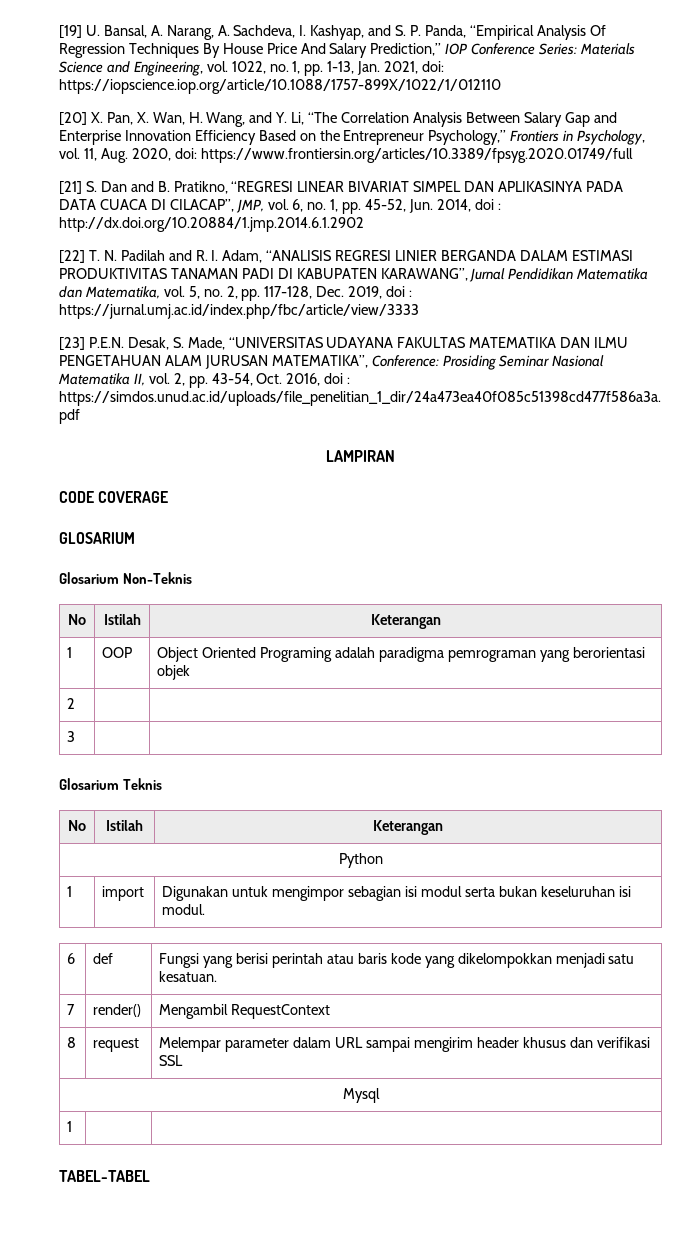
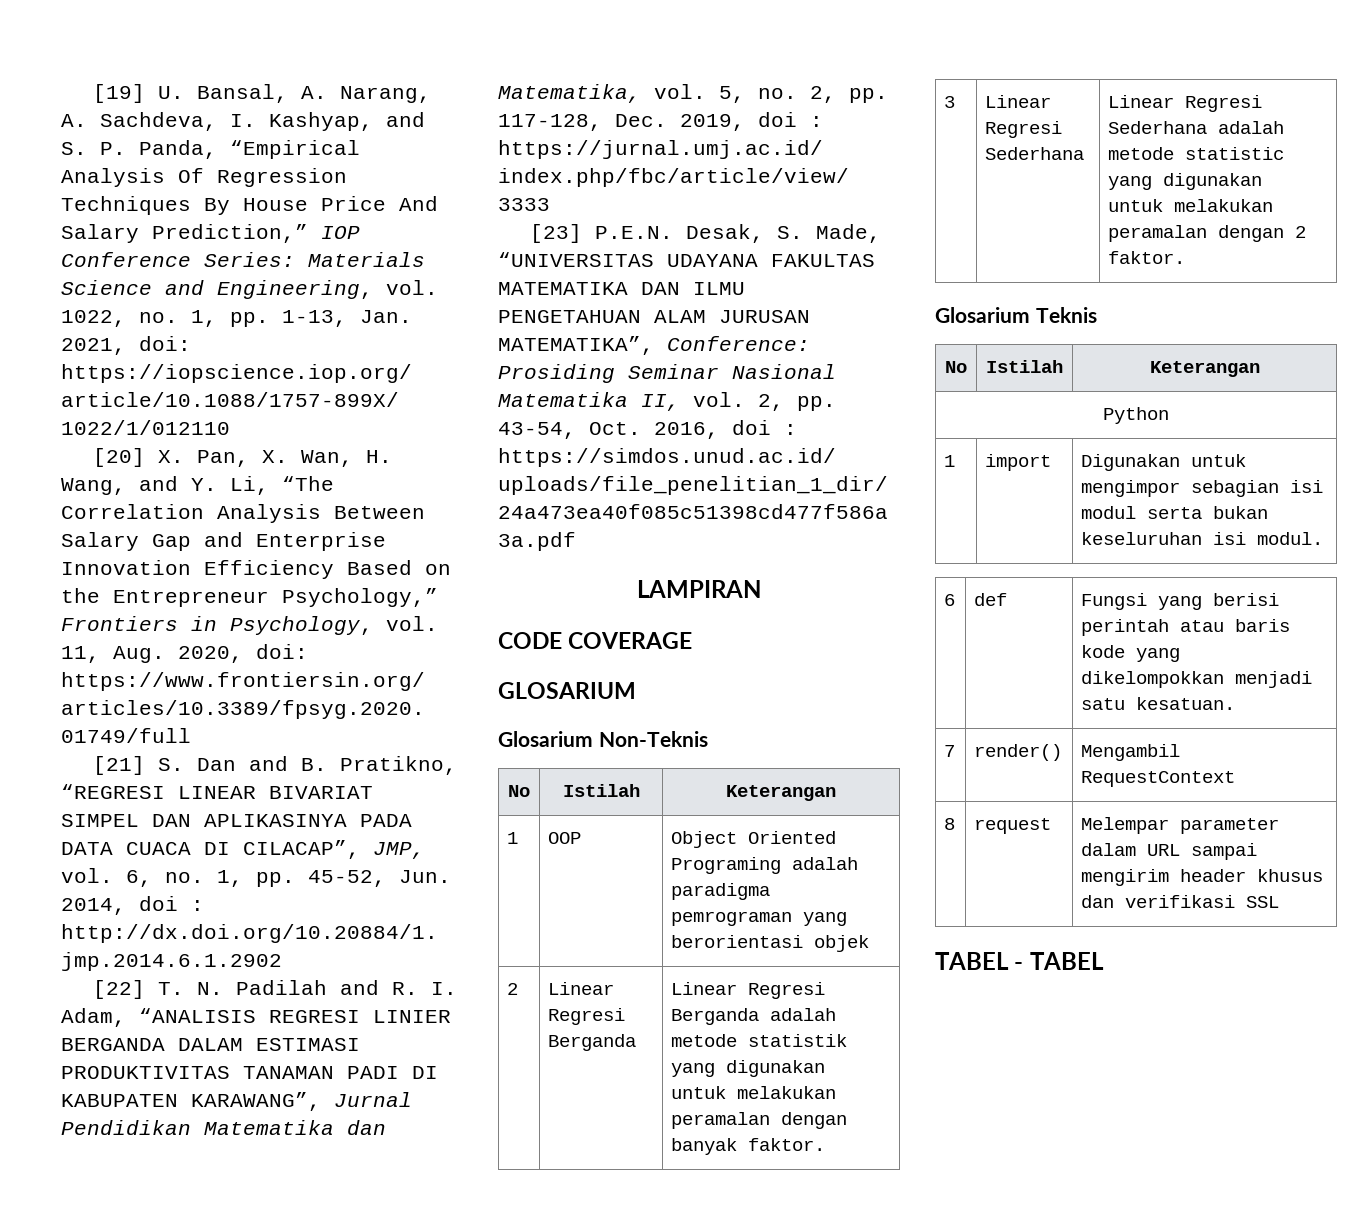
[67,731,76,742] | // 3 | | -> [548,982,615,995] [548,1008,626,1025] [548,1034,637,1051] [671,982,826,999] [671,1008,837,1025] [671,1034,848,1047] [671,1060,826,1077] [671,1086,837,1099] [671,1112,848,1129] [671,1138,826,1155] [944,96,956,108] [985,95,1052,108] [985,121,1063,138] [985,147,1085,160] [1108,95,1263,112] [1108,121,1285,134] [1108,147,1285,160] [1108,173,1263,190] [1108,199,1274,212] [1108,225,1307,242] [1108,251,1186,264] Linear Regresi Berganda | Linear Regresi Berganda adalah metode statistik yang digunakan untuk melakukan peramalan dengan banyak faktor. // 3 | Linear Regresi Sederhana | Linear Regresi Sederhana adalah metode statistic yang digunakan untuk melakukan peramalan dengan 2 faktor.
[342,1088,380,1103] [67,1121,73,1132] [59,1170,150,1182] // Mysql // 1 | | // TABEL-TABEL -> [935,952,1104,970] // TABEL - TABEL

